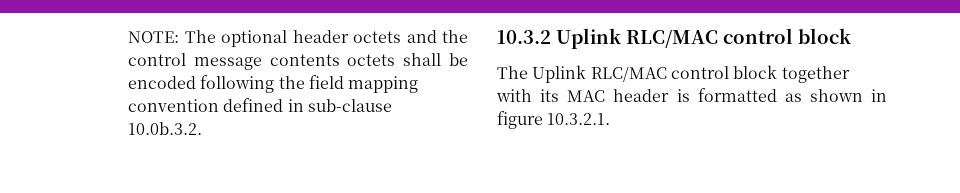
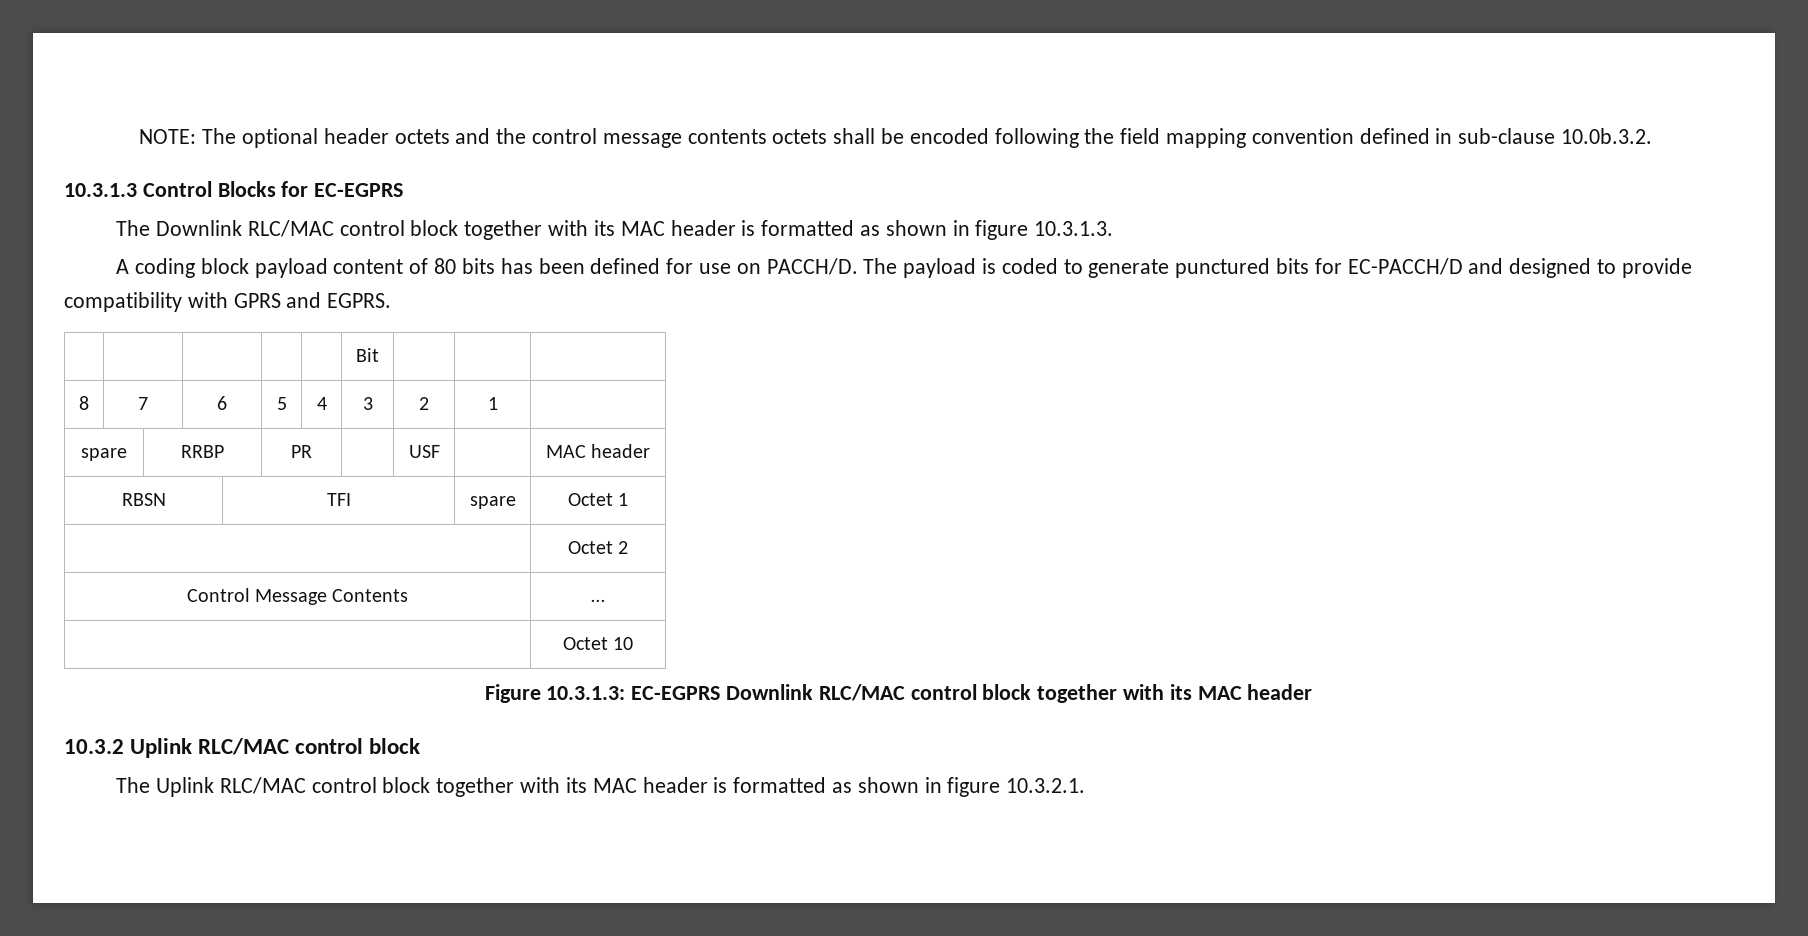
(203, 128) none -> [64,181,404,197] [116,220,1114,240] [116,258,1692,278] [64,292,392,312] [356,348,379,362] [79,396,89,410] [138,397,148,410] [216,396,227,410] [276,397,287,410] [316,397,327,410] [362,397,373,410] [419,397,429,410] [487,397,498,410] [81,448,127,461] [181,445,224,458] [291,445,312,458] [408,445,440,458] [545,444,651,458] [121,493,166,506] [326,493,351,506] [469,496,516,509] [567,493,629,506] [567,541,629,554] [186,588,409,605] [591,599,605,602] [562,637,634,650] [484,684,1313,703] // 10.3.1.3 Control Blocks for EC-EGPRS // The Downlink RLC/MAC control block together with its MAC header is formatted as shown in figure 10.3.1.3. // A coding block payload content of 80 bits has been defined for use on PACCH/D. The payload is coded to generate punctured bits for EC-PACCH/D and designed to provide compatibility with GPRS and EGPRS. // | | | | | Bit | | | // 8 | 7 | 6 | 5 | 4 | 3 | 2 | 1 | // spare | RRBP | PR | | USF | | MAC header // RBSN | TFI | spare | Octet 1 // | Octet 2 // Control Message Contents | … // | Octet 10 // Figure 10.3.1.3: EC-EGPRS Downlink RLC/MAC control block together with its MAC header

